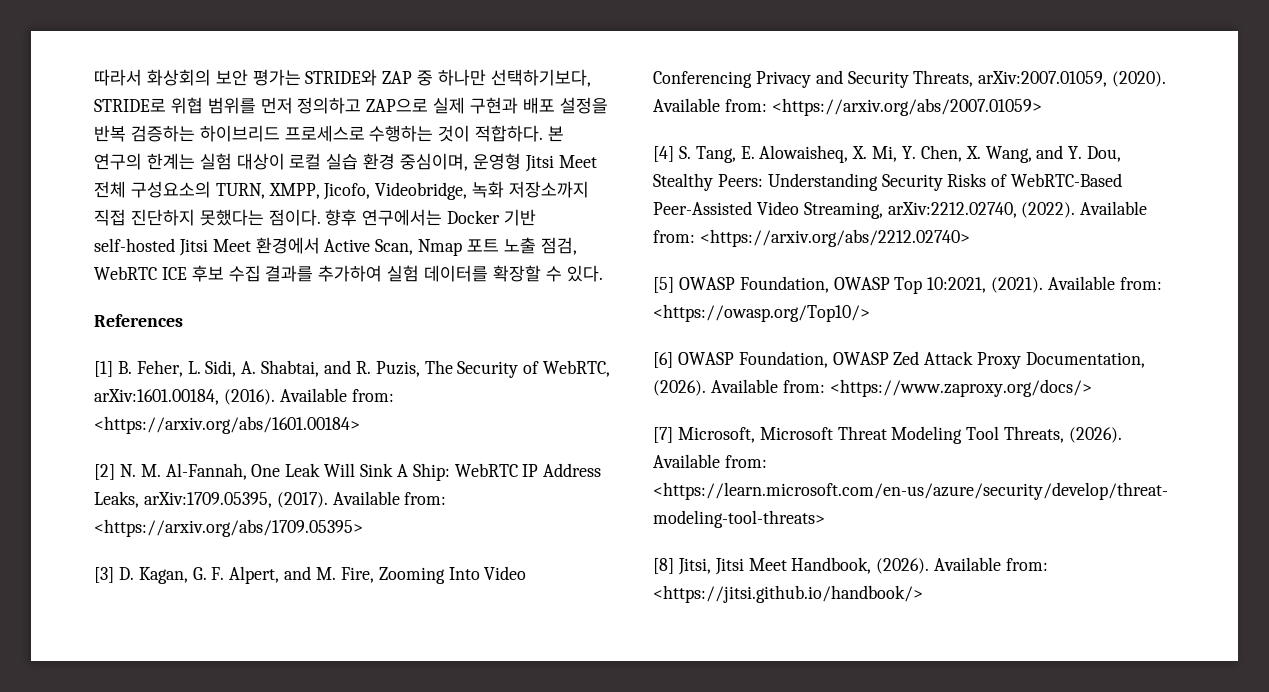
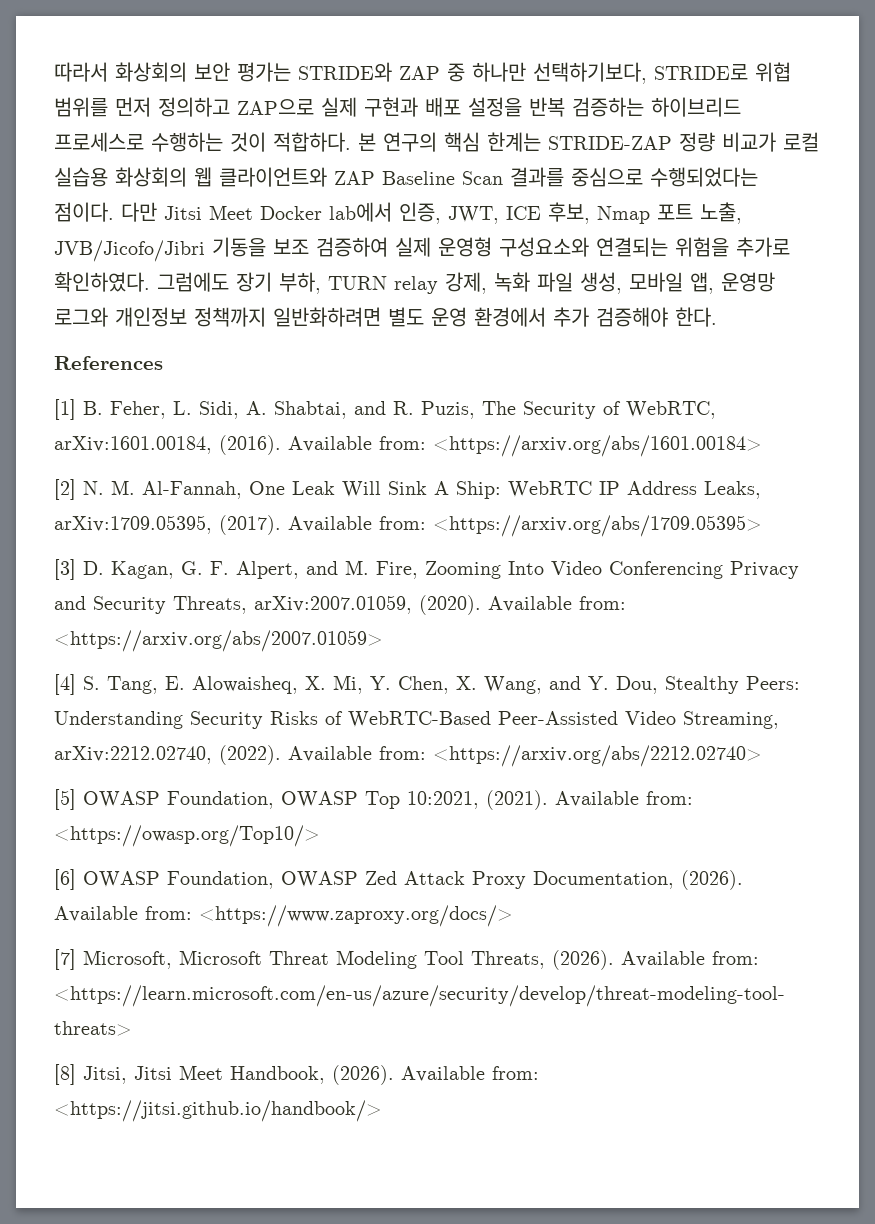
[146,153,597,172] [94,181,590,200] [94,209,537,226] [94,237,577,256] [94,265,603,282] 한계는 실험 대상이 로컬 실습 환경 중심이며, 운영형 Jitsi Meet 전체 구성요소의 TURN, XMPP, Jicofo, Videobridge, 녹화 저장소까지 직접 진단하지 못했다는 점이다. 향후 연구에서는 Docker 기반 self-hosted Jitsi Meet 환경에서 Active Scan, Nmap 포트 노출 점검, WebRTC ICE 후보 수집 결과를 추가하여 실험 데이터를 확장할 수 있다. -> [444,132,819,152] [54,167,758,187] [54,202,742,224] [54,237,790,262] [54,272,775,294] [54,307,717,327] 핵심 한계는 STRIDE-ZAP 정량 비교가 로컬 실습용 화상회의 웹 클라이언트와 ZAP Baseline Scan 결과를 중심으로 수행되었다는 점이다. 다만 Jitsi Meet Docker lab에서 인증, JWT, ICE 후보, Nmap 포트 노출, JVB/Jicofo/Jibri 기동을 보조 검증하여 실제 운영형 구성요소와 연결되는 위험을 추가로 확인하였다. 그럼에도 장기 부하, TURN relay 강제, 녹화 파일 생성, 모바일 앱, 운영망 로그와 개인정보 정책까지 일반화하려면 별도 운영 환경에서 추가 검증해야 한다.

